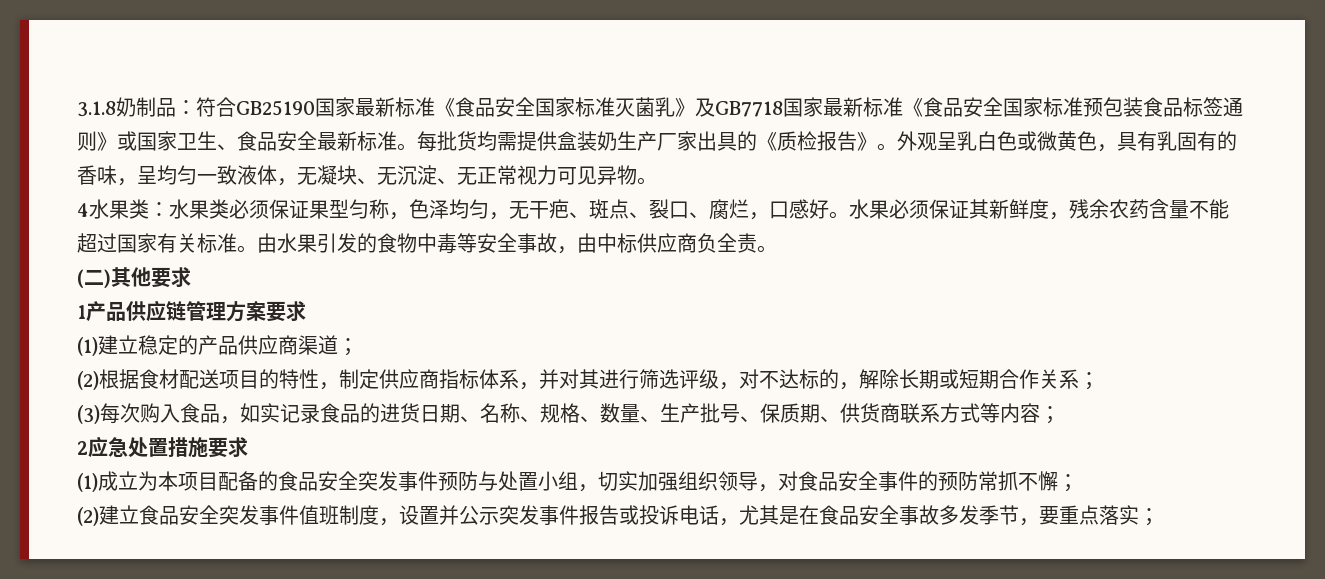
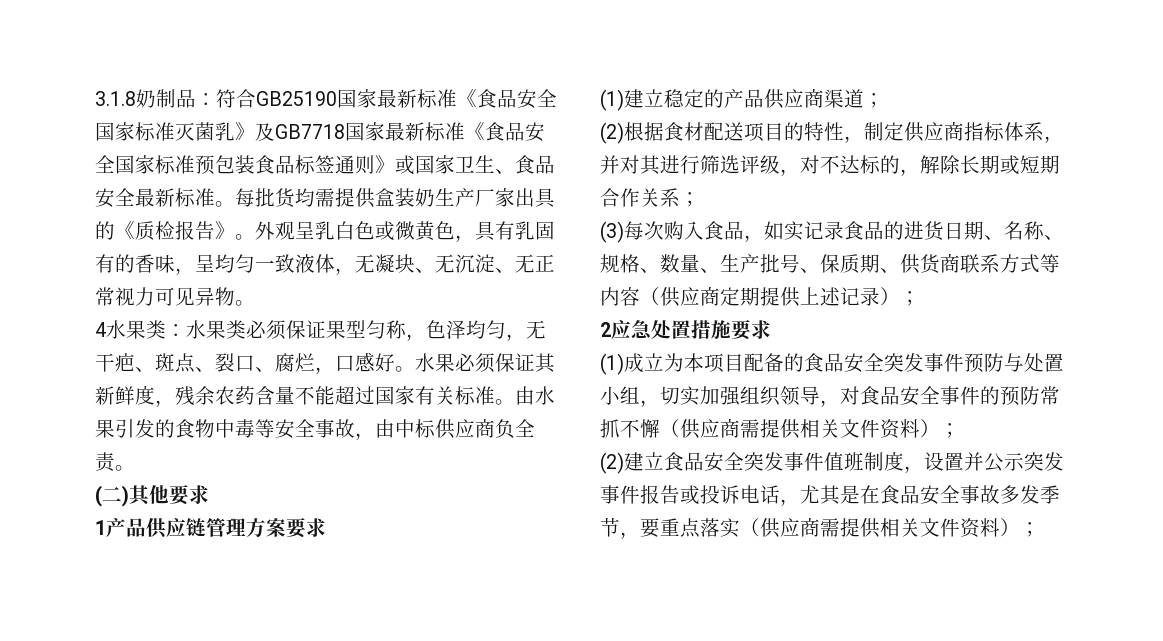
(1040, 413) none -> [640,287,900,307] （供应商定期提供上述记录）
(1058, 481) none -> [660,419,940,439] （供应商需提供相关文件资料）
(1139, 515) none -> [740,518,1020,538] （供应商需提供相关文件资料）

